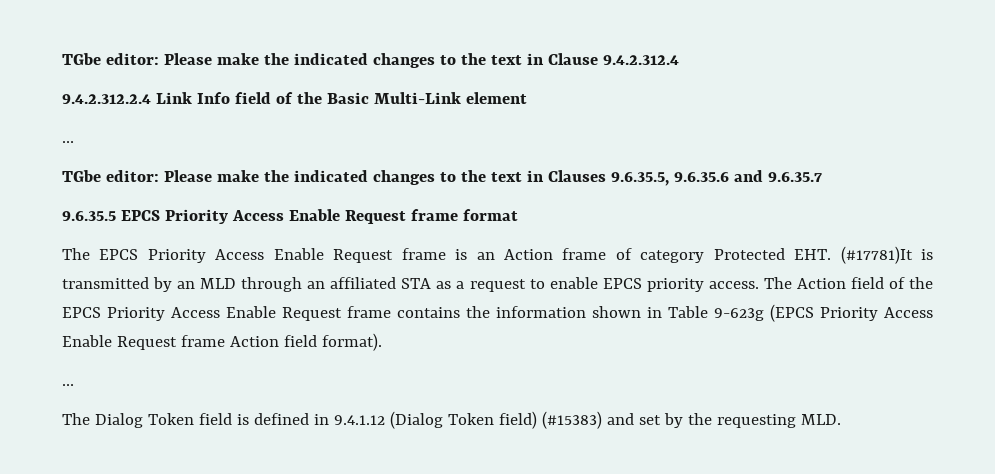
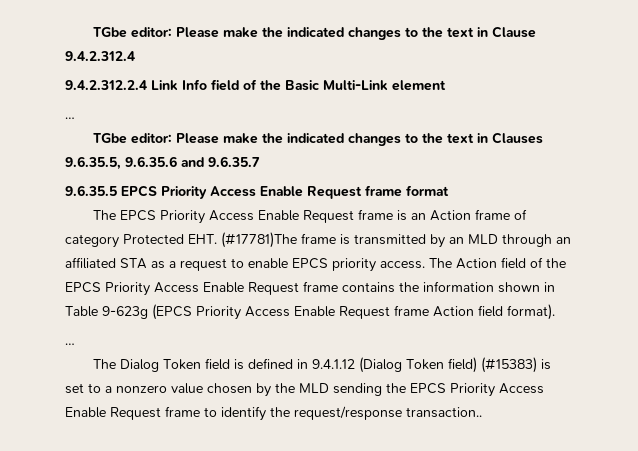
[840,246,913,264] (#17781)It -> [221,232,336,248] (#17781)The frame
[606,413,841,428] and set by the requesting MLD. -> [540,359,551,370] [65,383,544,397] [65,406,482,421] is set to a nonzero value chosen by the MLD sending the EPCS Priority Access Enable Request frame to identify the request/response transaction..

